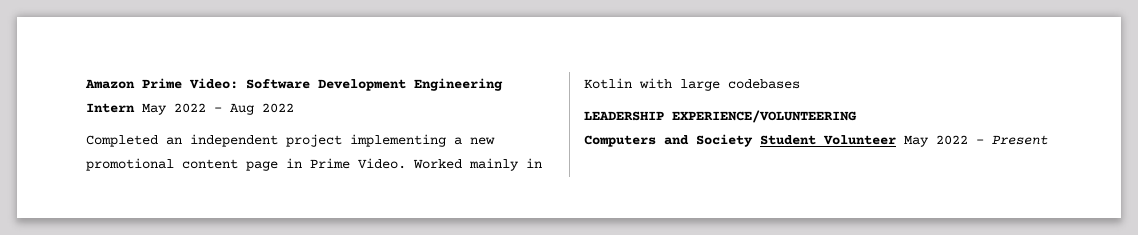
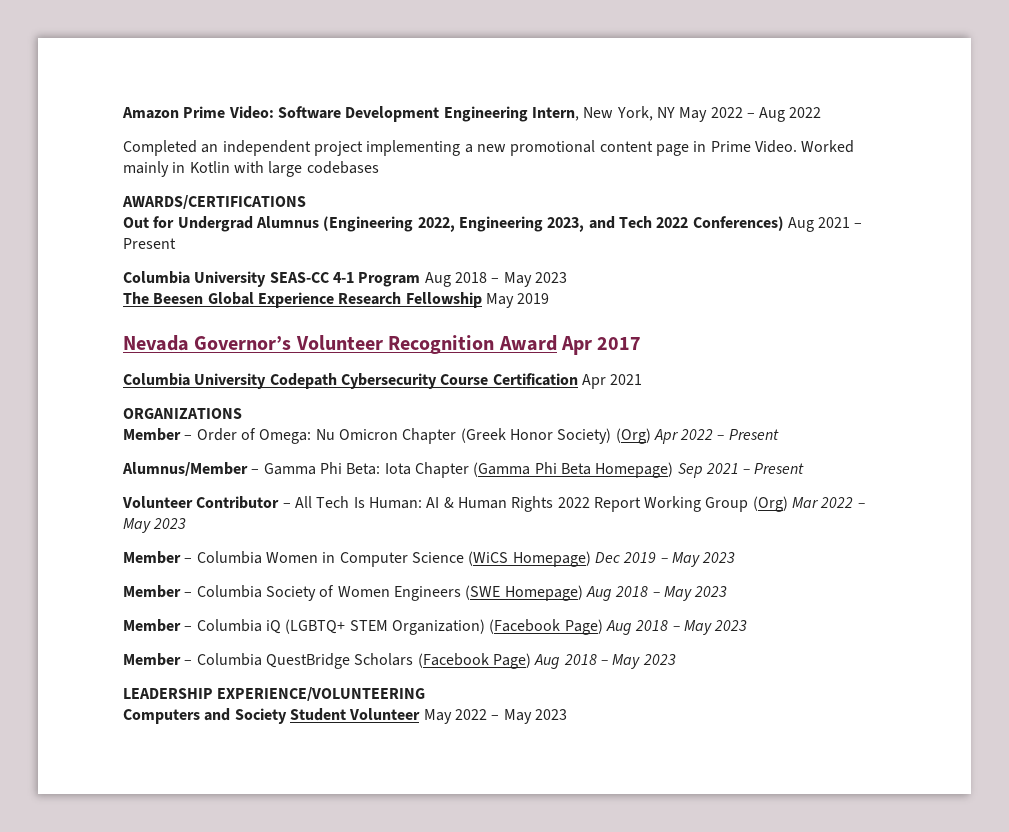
[86,103,135,113] Intern -> [531,106,675,121] Intern, New York, NY
(800, 84) none -> [122,195,306,209] [123,216,863,232] [123,238,176,249] [123,271,567,287] [123,292,550,308] [123,335,642,355] [123,373,643,389] [123,408,242,419] [123,428,779,444] [122,462,805,478] [122,496,865,512] [123,518,187,533] [123,551,736,567] [123,585,728,601] [123,619,748,635] [123,653,676,669] // AWARDS/CERTIFICATIONS // Out for Undergrad Alumnus (Engineering 2022, Engineering 2023, and Tech 2022 Conferences) Aug 2021 – Present // Columbia University SEAS-CC 4-1 Program Aug 2018 – May 2023 // The Beesen Global Experience Research Fellowship May 2019 // Nevada Governor’s Volunteer Recognition Award Apr 2017 // Columbia University Codepath Cybersecurity Course Certification Apr 2021 // ORGANIZATIONS // Member – Order of Omega: Nu Omicron Chapter (Greek Honor Society) (Org) Apr 2022 – Present // Alumnus/Member – Gamma Phi Beta: Iota Chapter (Gamma Phi Beta Homepage) Sep 2021 – Present // Volunteer Contributor – All Tech Is Human: AI & Human Rights 2022 Report Working Group (Org) Mar 2022 – May 2023 // Member – Columbia Women in Computer Science (WiCS Homepage) Dec 2019 – May 2023 // Member – Columbia Society of Women Engineers (SWE Homepage) Aug 2018 – May 2023 // Member – Columbia iQ (LGBTQ+ STEM Organization) (Facebook Page) Aug 2018 – May 2023 // Member – Columbia QuestBridge Scholars (Facebook Page) Aug 2018 – May 2023
[992,135,1048,145] Present -> [503,709,567,724] May 2023

